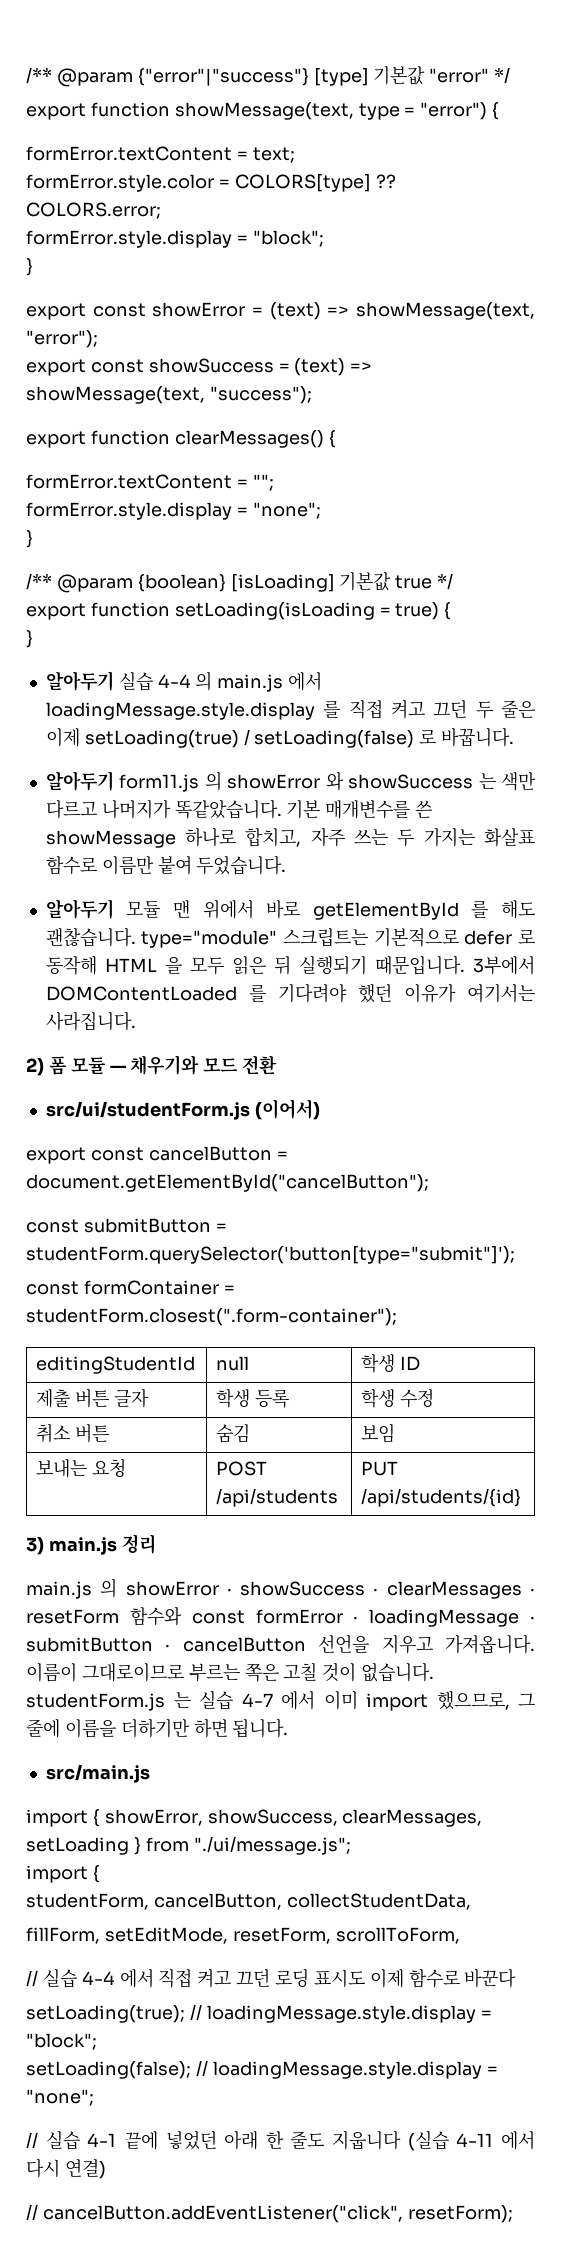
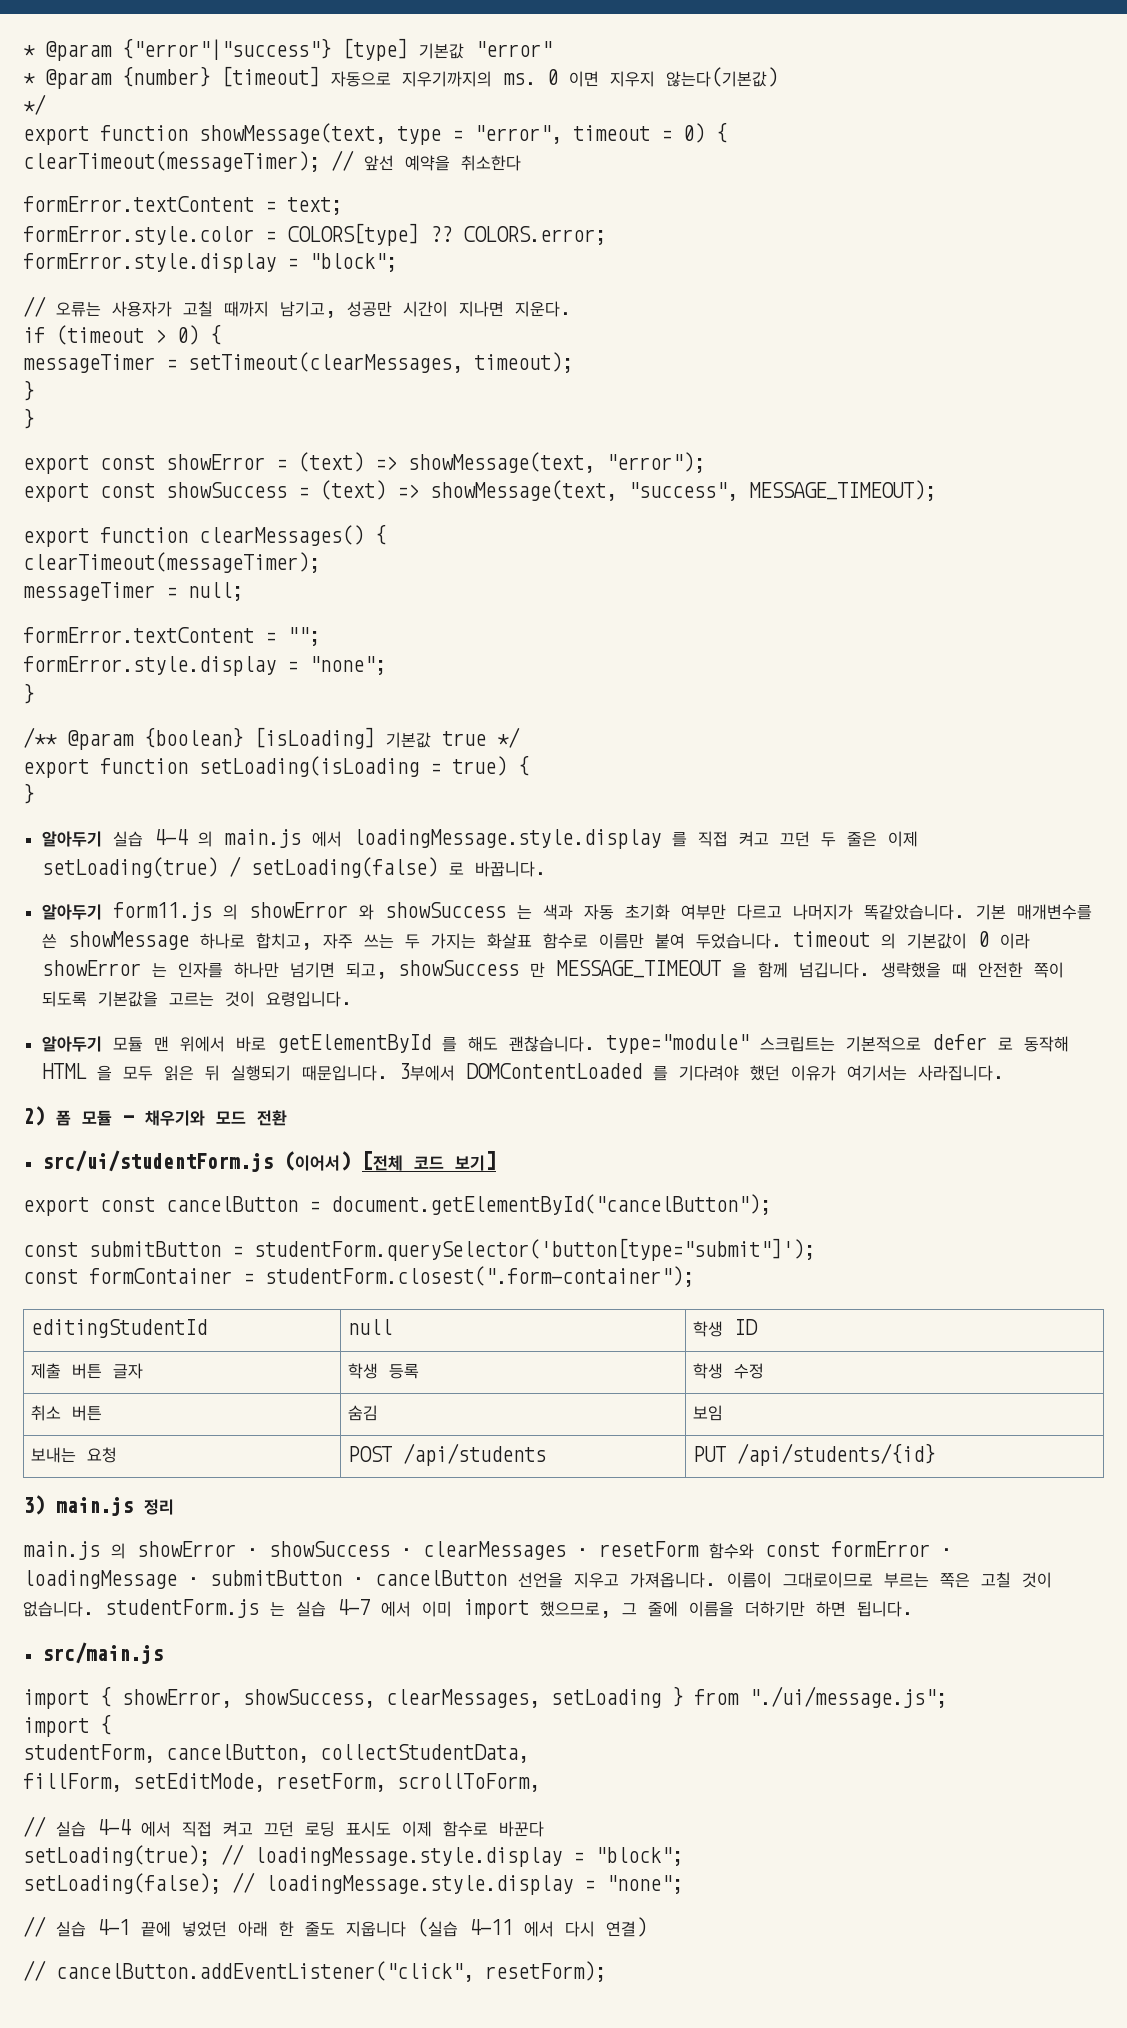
[26,67,52,84] /** -> [23,45,35,57] *
(490, 75) none -> [23,66,778,89] // * @param {number} [timeout] 자동으로 지우기까지의 ms. 0 이면 지우지 않는다(기본값) //
[420,102,500,120] "error") { -> [474,122,727,144] [23,150,521,172] "error", timeout = 0) { // clearTimeout(messageTimer); // 앞선 예약을 취소한다
(324, 238) none -> [23,296,571,318] [23,324,221,345] [23,352,573,373] [23,380,34,401] // // 오류는 사용자가 고칠 때까지 남기고, 성공만 시간이 지나면 지운다. // if (timeout > 0) { // messageTimer = setTimeout(clearMessages, timeout); // }
[209,386,312,404] "success"); -> [628,480,936,501] "success", MESSAGE_TIMEOUT);
(336, 439) none -> [23,552,320,573] [23,582,243,601] // clearTimeout(messageTimer); // messageTimer = null;
[501,772,536,791] 색만 -> [542,904,726,920] 색과 자동 초기화 여부만
(287, 865) none -> [792,931,1030,949] [41,960,1064,979] [41,991,352,1007] timeout 의 기본값이 0 이라 showError 는 인자를 하나만 넘기면 되고, showSuccess 만 MESSAGE_TIMEOUT 을 함께 넘깁니다. 생략했을 때 안전한 쪽이 되도록 기본값을 고르는 것이 요령입니다.
(320, 1109) none -> [361,1151,496,1171] [전체 코드 보기]

